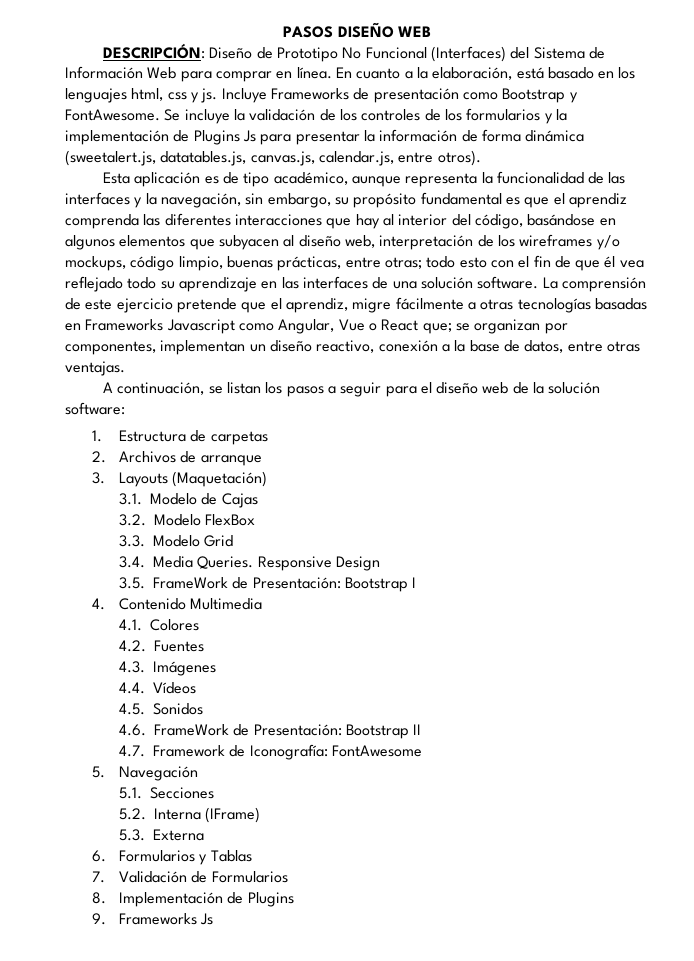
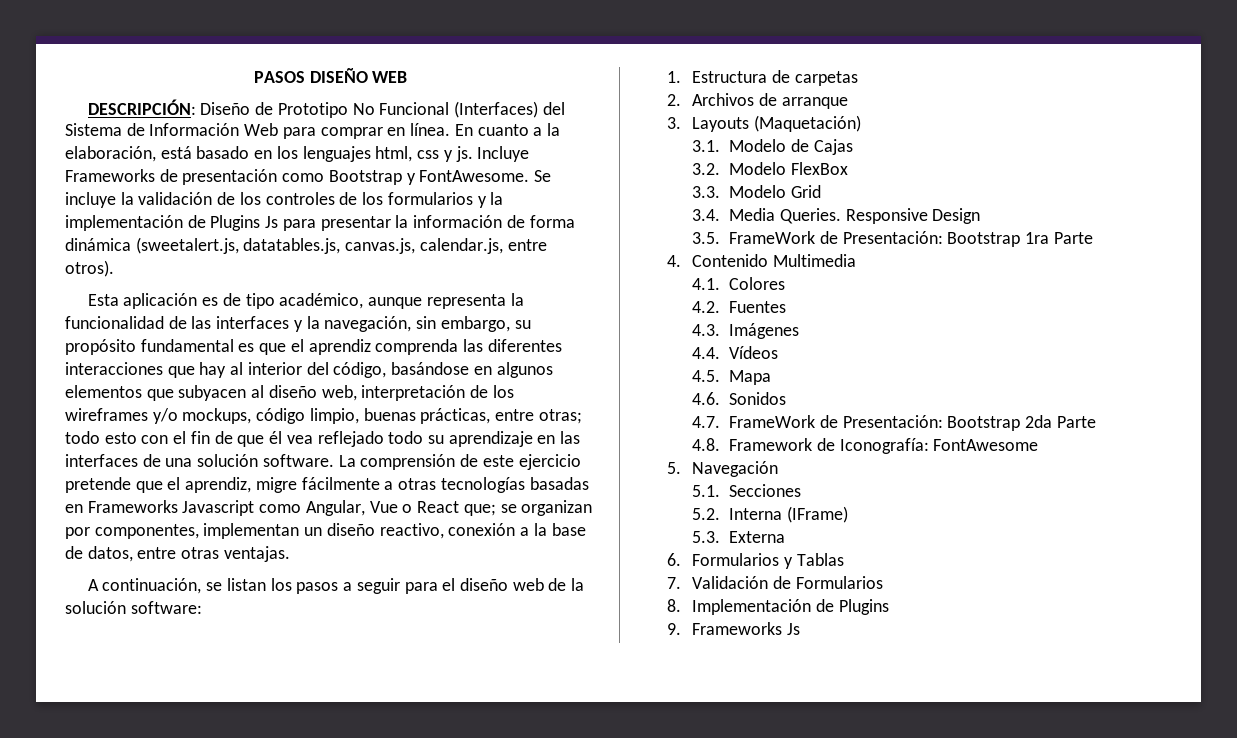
[412,577,417,588] I -> [1025,232,1093,244] 1ra Parte
(146, 709) none -> [729,370,772,385] [692,392,721,405] Mapa // 4.6.
[119,724,422,739] [119,745,146,757] 4.6. FrameWork de Presentación: Bootstrap II // 4.7. -> [692,415,1096,431] [692,438,721,451] 4.7. FrameWork de Presentación: Bootstrap 2da Parte // 4.8.

